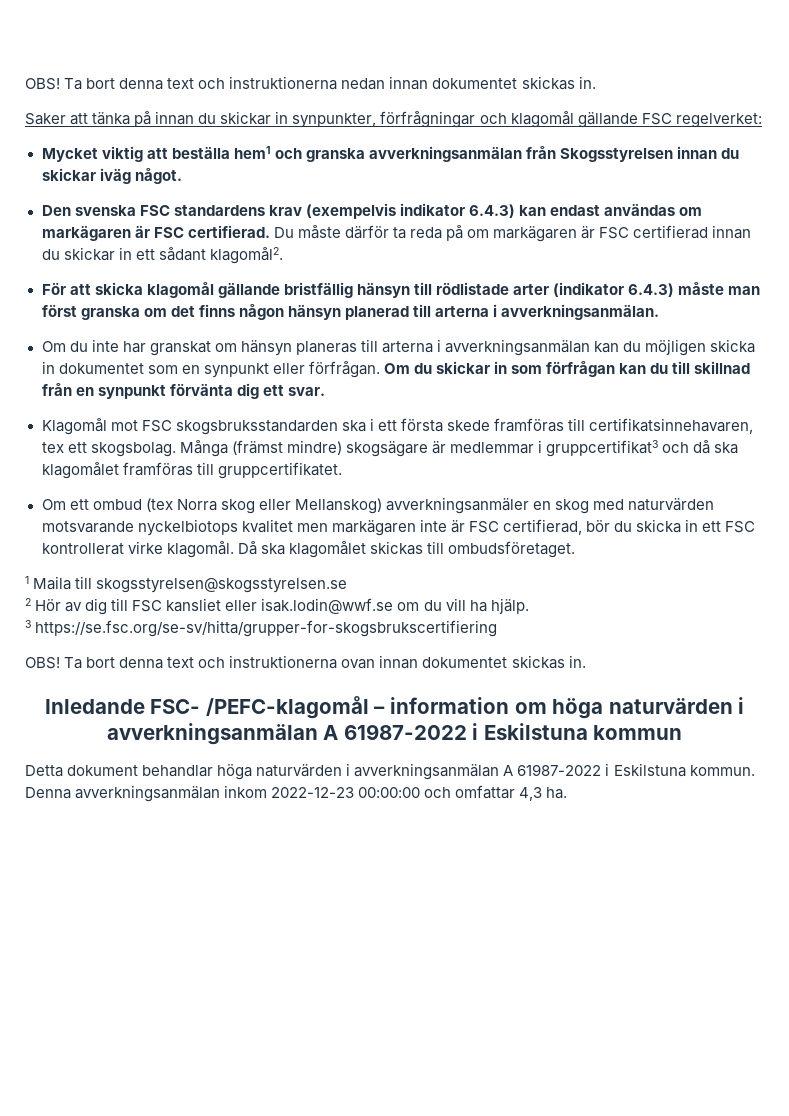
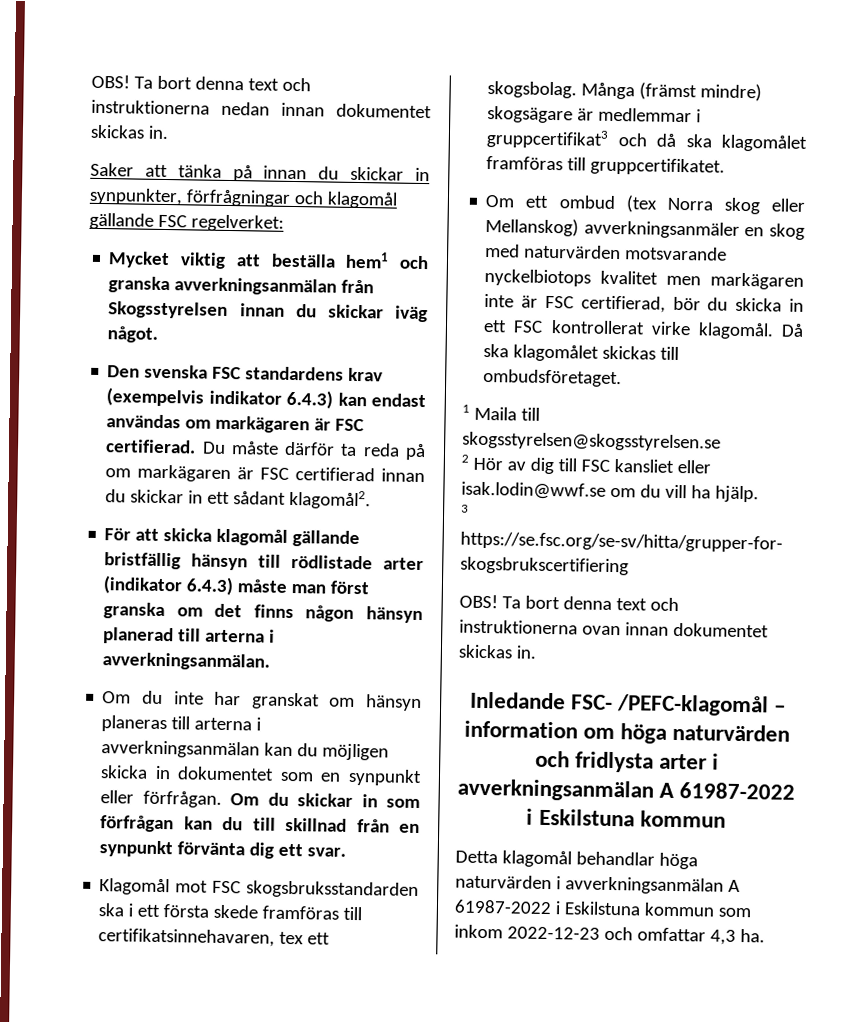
(733, 706) none -> [534,750,708,773] och fridlysta arter
[67,765,139,776] dokument -> [501,850,572,868] klagomål
[689,765,755,776] [25,785,221,802] kommun. Denna avverkningsanmälan -> [643,902,751,918] kommun som
[358,787,421,798] 00:00:00 -> (600, 933) none

